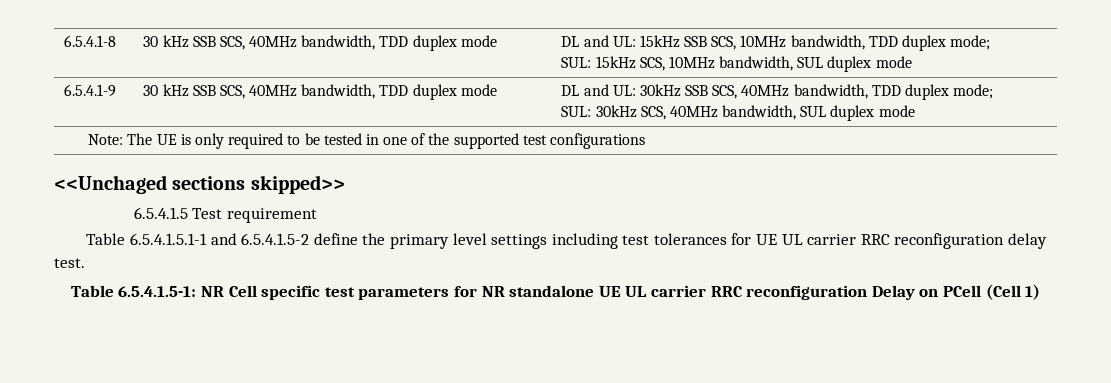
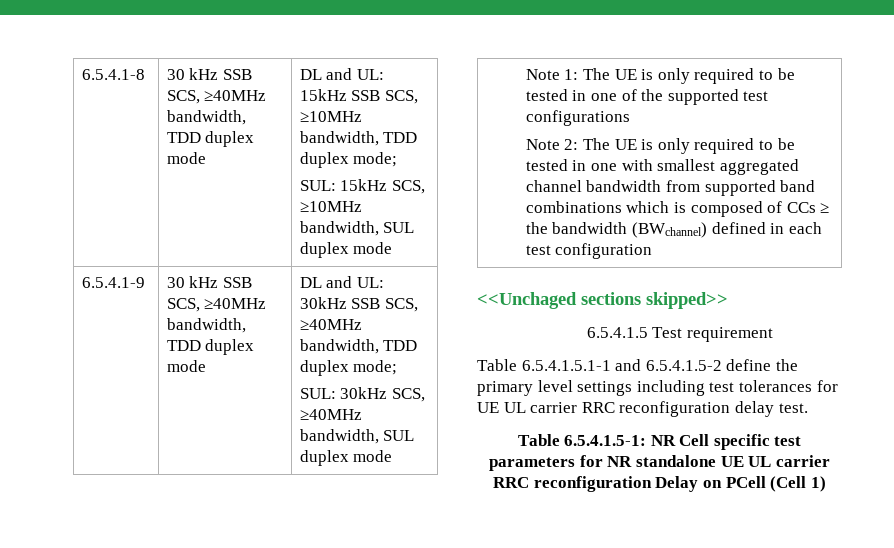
[249,36,298,48] 40MHz -> [204,90,267,101] ≥40MHz
[740,35,787,48] 10MHz -> [299,111,362,122] ≥10MHz
[668,56,715,69] 10MHz -> [299,201,362,212] ≥10MHz
[249,85,298,97] 40MHz -> [204,298,267,309] ≥40MHz
[741,85,790,97] 40MHz -> [299,319,362,330] ≥40MHz
[669,105,915,121] [88,134,124,145] 40MHz bandwidth, SUL duplex mode // Note: -> [299,409,362,420] [299,429,415,444] [299,450,393,466] [525,69,579,80] ≥40MHz bandwidth, SUL duplex mode // Note 1:
(646, 141) none -> [525,138,795,154] [525,159,799,175] [525,180,816,196] [525,201,830,217] [525,222,822,238] [525,243,653,259] // Note 2: The UE is only required to be tested in one with smallest aggregated channel bandwidth from supported band combinations which is composed of CCs ≥ the bandwidth (BWchannel) defined in each test configuration

